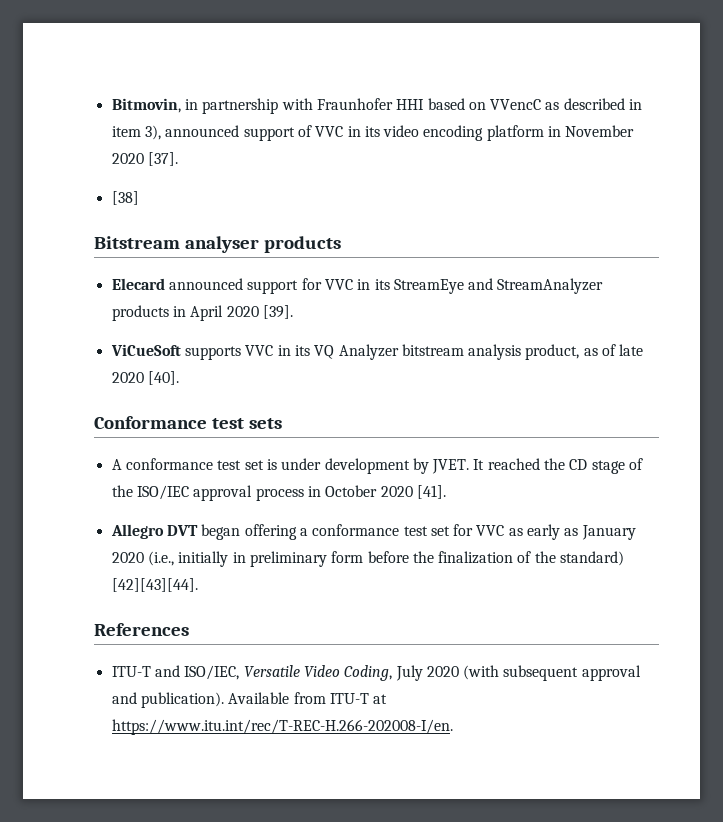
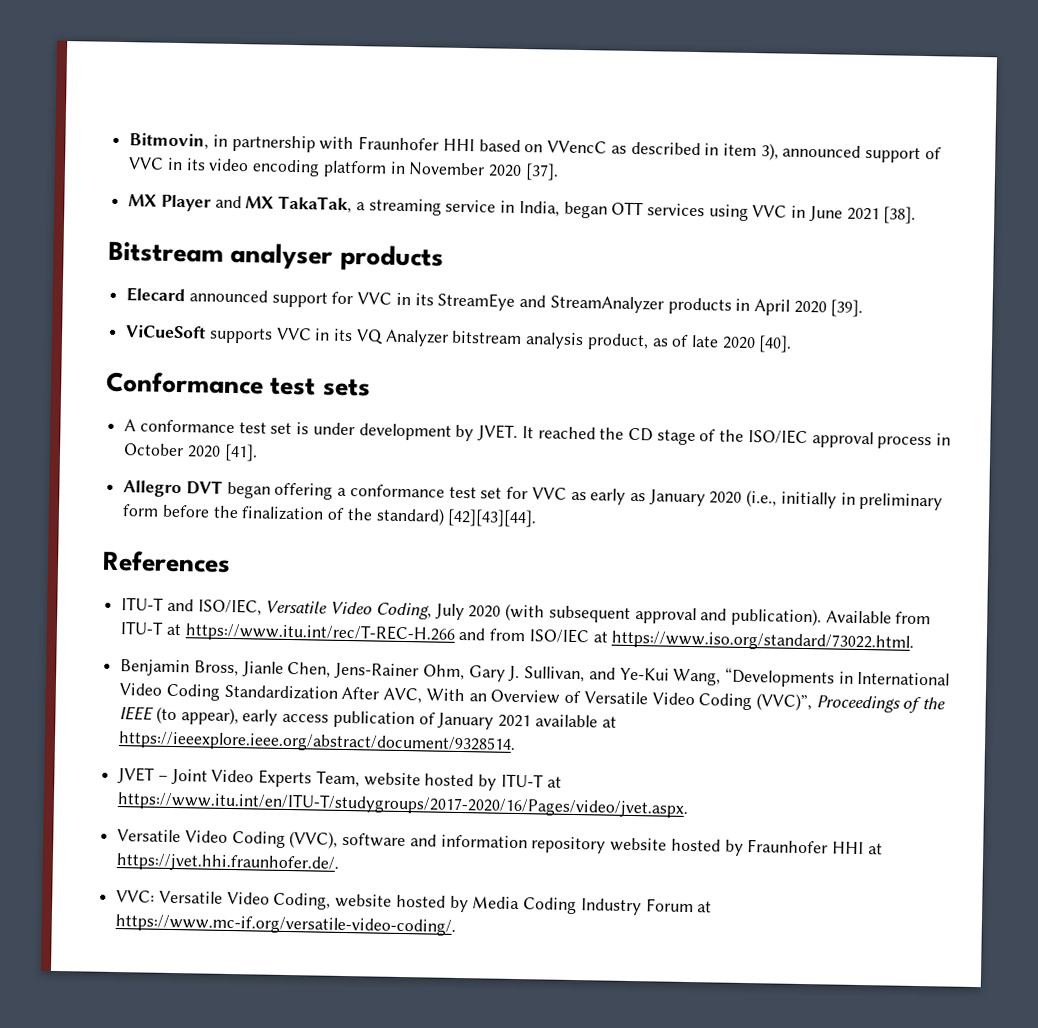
[111,191,139,205] [38] -> [128,194,917,224] MX Player and MX TakaTak, a streaming service in India, began OTT services using VVC in June 2021 [38].
[111,719,453,735] https://www.itu.int/rec/T-REC-H.266-202008-I/en. -> [184,622,915,652] [120,659,951,688] [119,683,946,714] [119,706,617,730] [118,731,517,754] [117,767,562,791] [117,791,690,819] [117,829,883,856] [116,853,340,873] [116,890,713,916] [115,914,457,936] https://www.itu.int/rec/T-REC-H.266 and from ISO/IEC at https://www.iso.org/standard/73022.html. // Benjamin Bross, Jianle Chen, Jens-Rainer Ohm, Gary J. Sullivan, and Ye-Kui Wang, “Developments in International Video Coding Standardization After AVC, With an Overview of Versatile Video Coding (VVC)”, Proceedings of the IEEE (to appear), early access publication of January 2021 available at https://ieeexplore.ieee.org/abstract/document/9328514. // JVET – Joint Video Experts Team, website hosted by ITU-T at https://www.itu.int/en/ITU-T/studygroups/2017-2020/16/Pages/video/jvet.aspx. // Versatile Video Coding (VVC), software and information repository website hosted by Fraunhofer HHI at https://jvet.hhi.fraunhofer.de/. // VVC: Versatile Video Coding, website hosted by Media Coding Industry Forum at https://www.mc-if.org/versatile-video-coding/.

